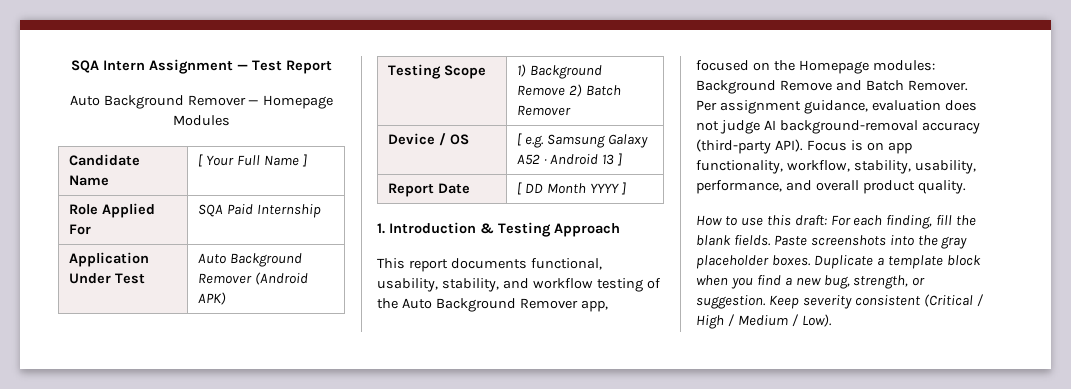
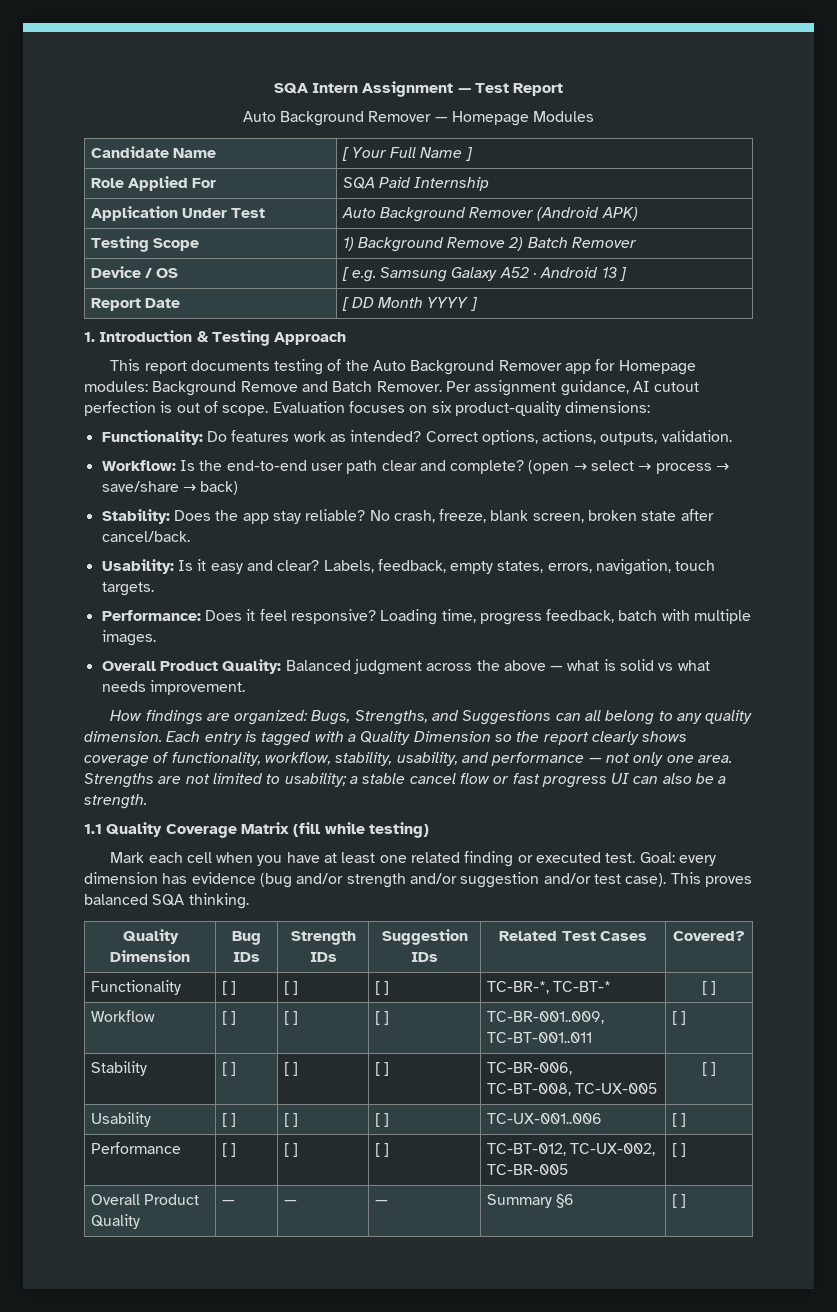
[530,258,602,270] [377,278,593,292] functional, usability, stability, and workflow -> (270, 365) none
[580,300,608,312] [696,60,795,71] app, focused on the -> [565,359,616,374] app for
[871,100,977,111] [696,120,980,134] [696,139,912,154] [696,160,976,174] [696,180,966,194] [696,215,977,229] [696,235,968,249] [696,255,981,269] [696,275,926,289] [696,294,984,309] [696,314,832,329] evaluation does not judge AI background-removal accuracy (third-party API). Focus is on app functionality, workflow, stability, usability, performance, and overall product quality. // How to use this draft: For each finding, fill the blank fields. Paste screenshots into the gray placeholder boxes. Duplicate a template block when you find a new bug, strength, or suggestion. Keep severity consistent (Critical / High / Medium / Low). -> [632,381,700,392] [84,401,651,416] [101,430,732,445] [101,460,730,474] [101,481,239,495] [101,509,714,524] [101,531,190,542] [101,559,716,575] [101,582,154,596] [101,609,752,625] [101,630,156,646] [101,659,710,675] [101,680,245,695] [110,710,753,725] [84,731,688,746] [84,752,732,767] [84,773,727,788] [84,794,147,809] [84,822,429,838] [110,851,716,867] [84,872,752,888] [84,893,249,909] [122,929,179,944] [110,950,190,962] [232,931,261,945] [233,952,260,962] [290,931,356,945] [309,952,337,962] [381,929,468,945] [411,952,438,962] [499,931,647,941] [673,931,745,941] [90,980,181,995] [221,981,236,995] [283,981,298,995] [374,981,389,995] [486,981,611,994] [701,981,717,995] [90,1010,155,1022] [221,1011,236,1025] [283,1011,298,1025] [374,1011,389,1025] [486,1011,604,1024] [486,1032,592,1043] [671,1011,686,1025] [90,1061,147,1076] [221,1062,236,1076] [283,1062,298,1076] [374,1062,389,1076] [486,1062,572,1075] [486,1083,657,1096] [701,1062,717,1076] [90,1112,151,1127] [221,1113,236,1127] [283,1113,298,1127] [374,1113,389,1127] [486,1113,602,1124] [671,1113,686,1127] [90,1142,181,1154] [221,1143,236,1157] [283,1143,298,1157] [374,1143,389,1157] [486,1143,655,1156] [486,1164,568,1175] [671,1143,686,1157] [90,1194,199,1205] [90,1214,140,1229] [221,1200,235,1205] [283,1200,297,1205] [374,1200,388,1205] [486,1194,574,1208] [671,1194,686,1208] AI cutout perfection is out of scope. Evaluation focuses on six product-quality dimensions: // Functionality: Do features work as intended? Correct options, actions, outputs, validation. // Workflow: Is the end-to-end user path clear and complete? (open → select → process → save/share → back) // Stability: Does the app stay reliable? No crash, freeze, blank screen, broken state after cancel/back. // Usability: Is it easy and clear? Labels, feedback, empty states, errors, navigation, touch targets. // Performance: Does it feel responsive? Loading time, progress feedback, batch with multiple images. // Overall Product Quality: Balanced judgment across the above — what is solid vs what needs improvement. // How findings are organized: Bugs, Strengths, and Suggestions can all belong to any quality dimension. Each entry is tagged with a Quality Dimension so the report clearly shows coverage of functionality, workflow, stability, usability, and performance — not only one area. Strengths are not limited to usability; a stable cancel flow or fast progress UI can also be a strength. // 1.1 Quality Coverage Matrix (fill while testing) // Mark each cell when you have at least one related finding or executed test. Goal: every dimension has evidence (bug and/or strength and/or suggestion and/or test case). This proves balanced SQA thinking. // Quality Dimension | Bug IDs | Strength IDs | Suggestion IDs | Related Test Cases | Covered? // Functionality | [ ] | [ ] | [ ] | TC-BR-*, TC-BT-* | [ ] // Workflow | [ ] | [ ] | [ ] | TC-BR-001..009, TC-BT-001..011 | [ ] // Stability | [ ] | [ ] | [ ] | TC-BR-006, TC-BT-008, TC-UX-005 | [ ] // Usability | [ ] | [ ] | [ ] | TC-UX-001..006 | [ ] // Performance | [ ] | [ ] | [ ] | TC-BT-012, TC-UX-002, TC-BR-005 | [ ] // Overall Product Quality | — | — | — | Summary §6 | [ ]

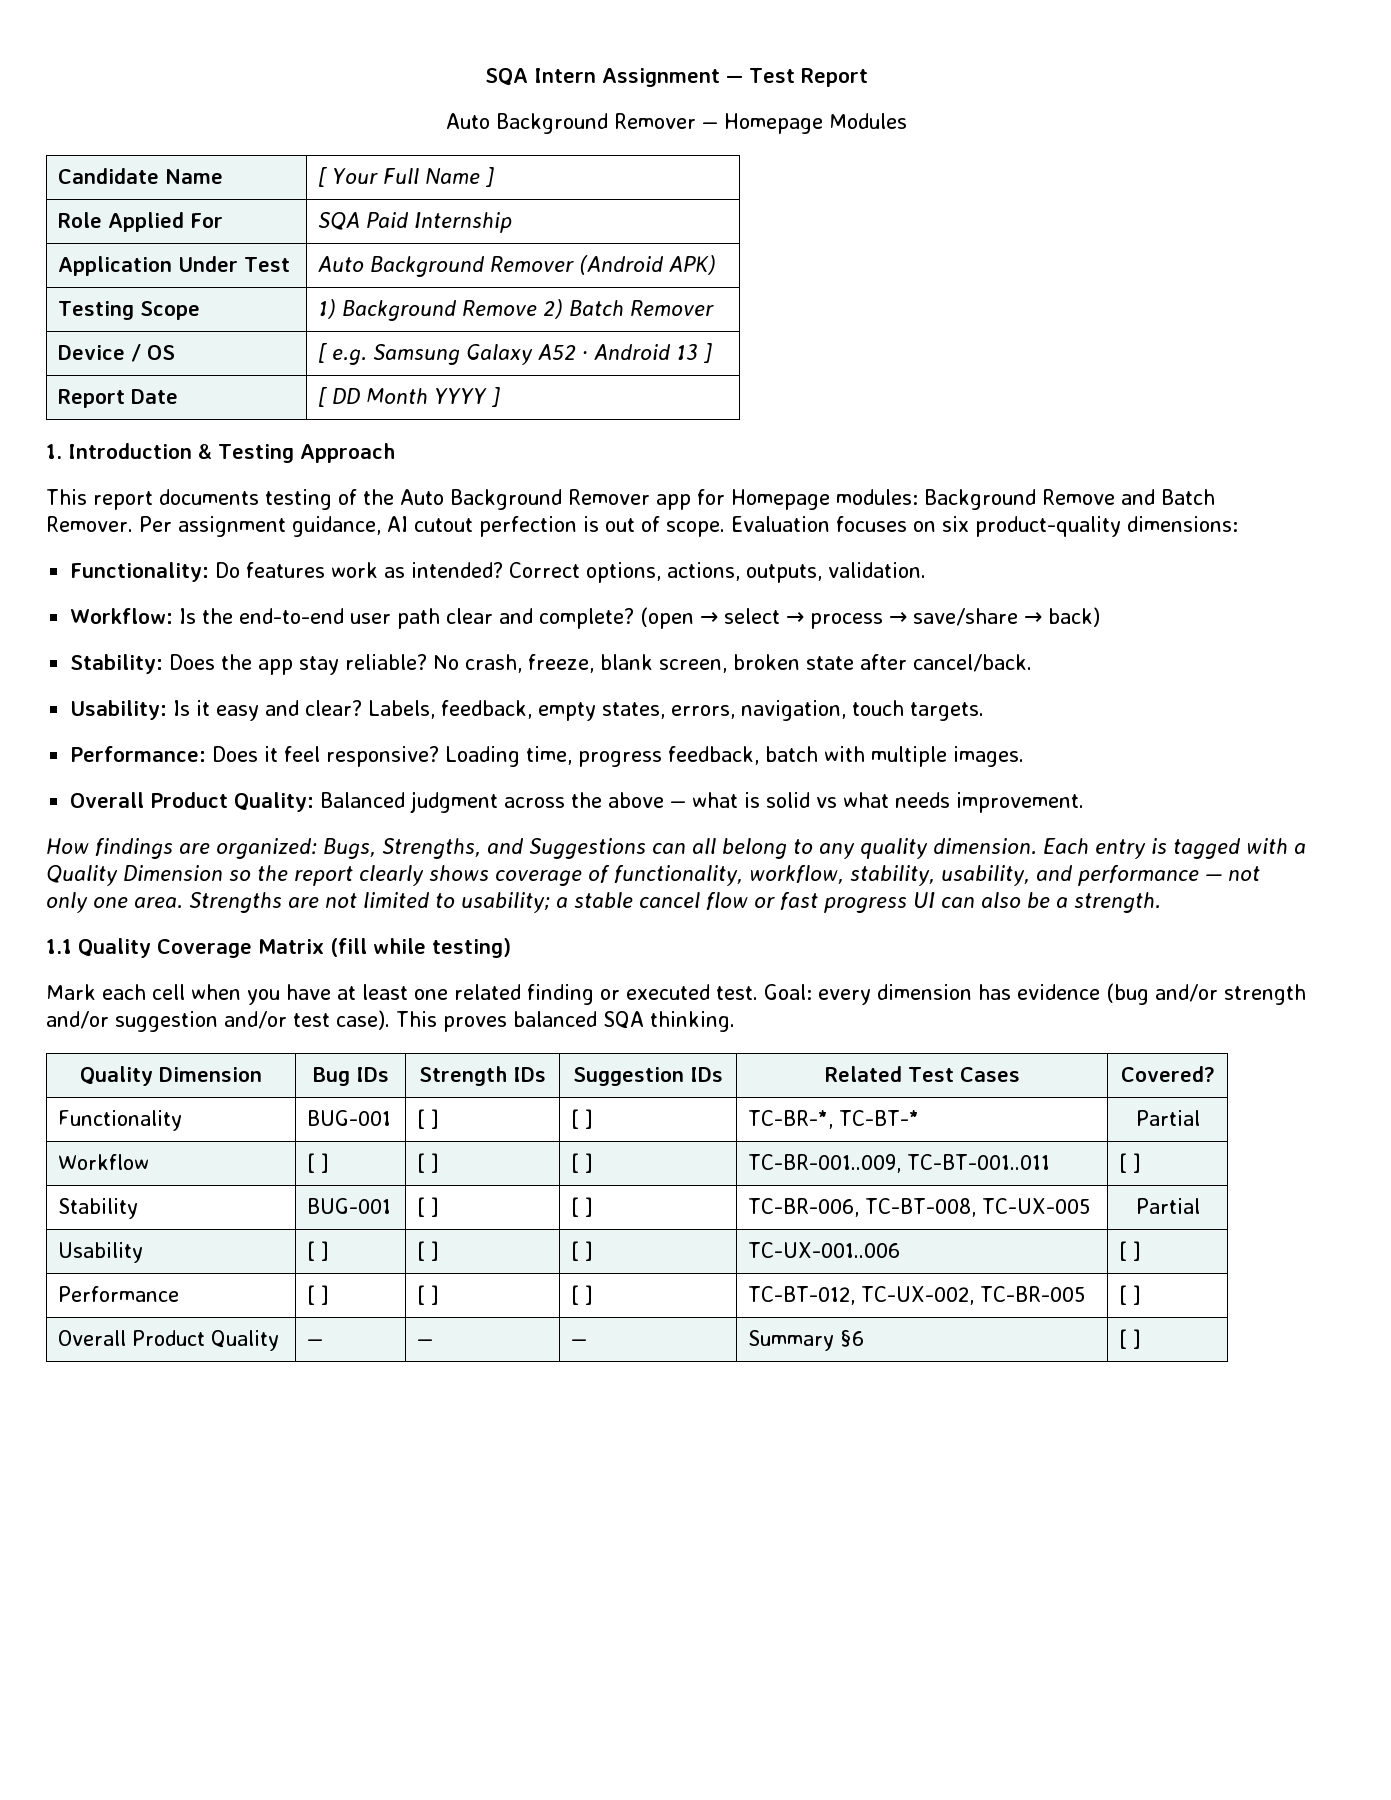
[221,981,236,995] [ ] -> [307,1110,392,1126] BUG-001
[701,981,717,995] [ ] -> [1135,1110,1200,1126] Partial
[221,1062,236,1076] [ ] -> [307,1198,392,1214] BUG-001
[701,1062,717,1076] [ ] -> [1135,1198,1200,1214] Partial

